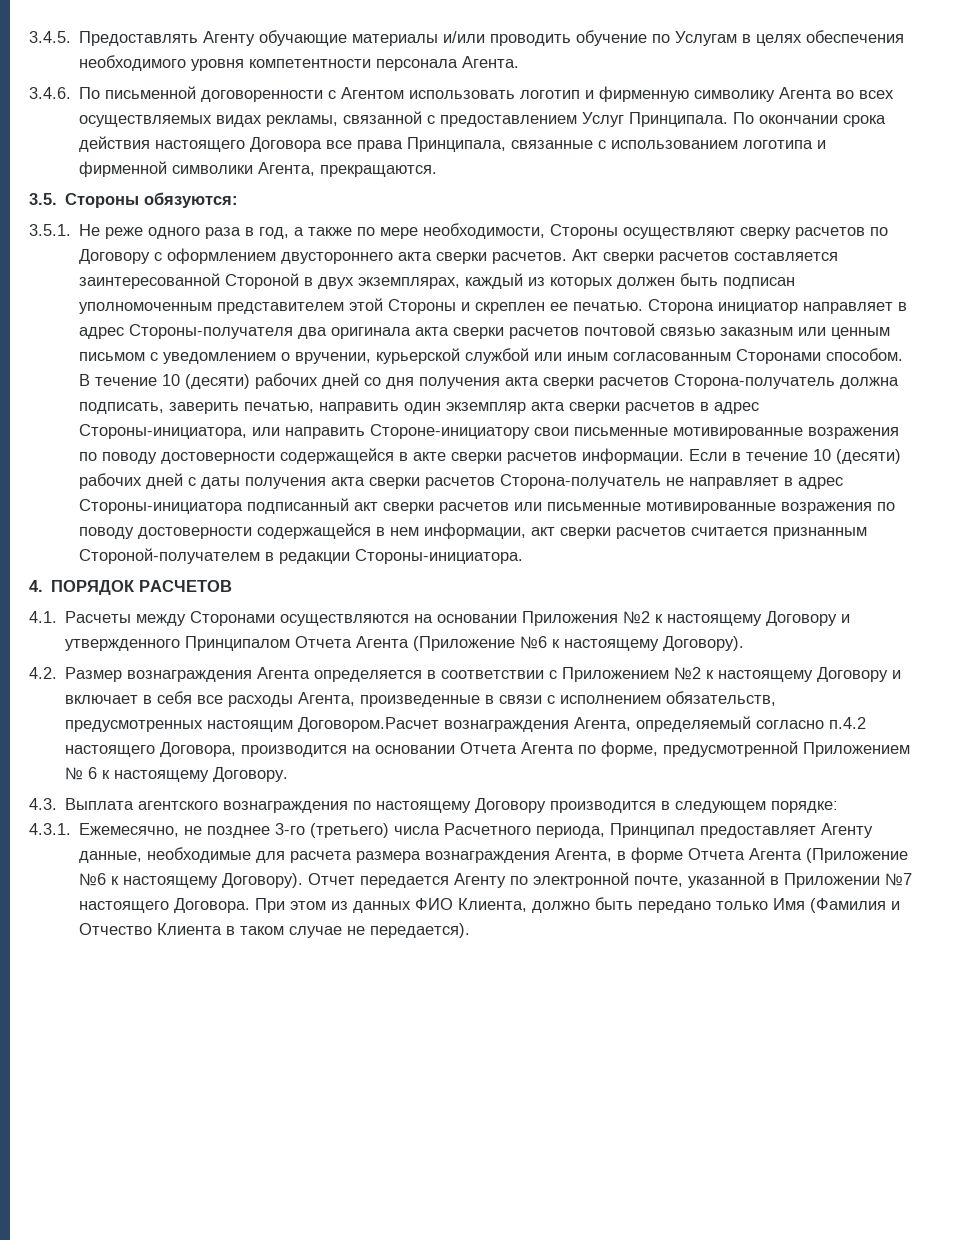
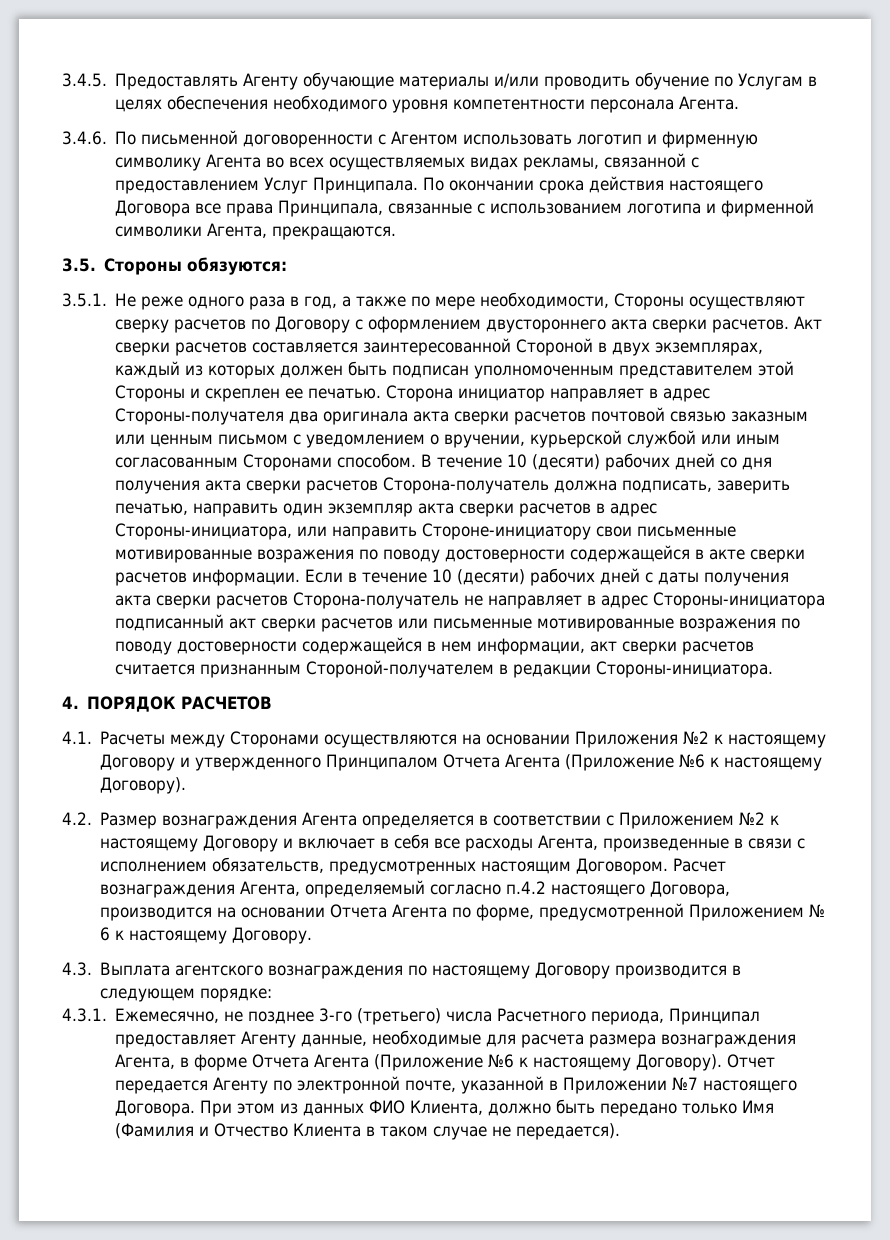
[298,717,440,732] Договором.Расчет -> [576,858,727,875] Договором. Расчет

